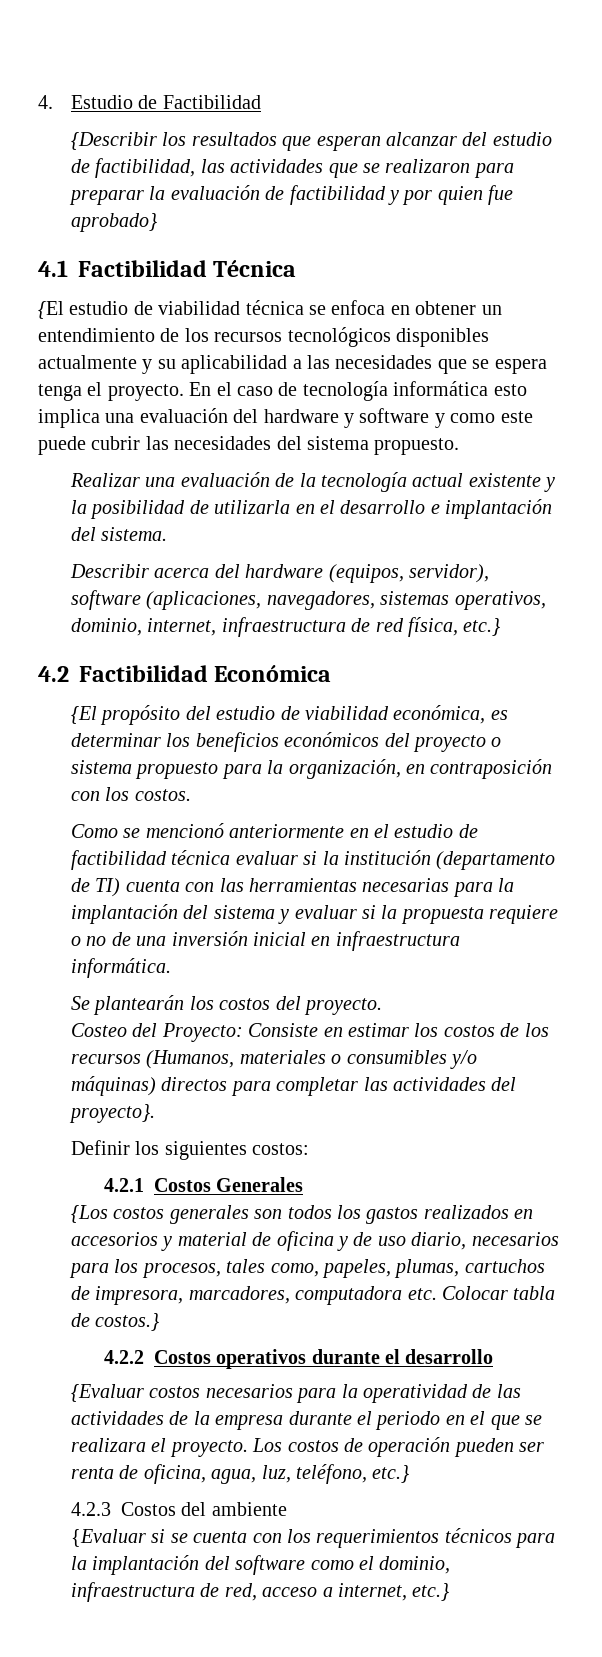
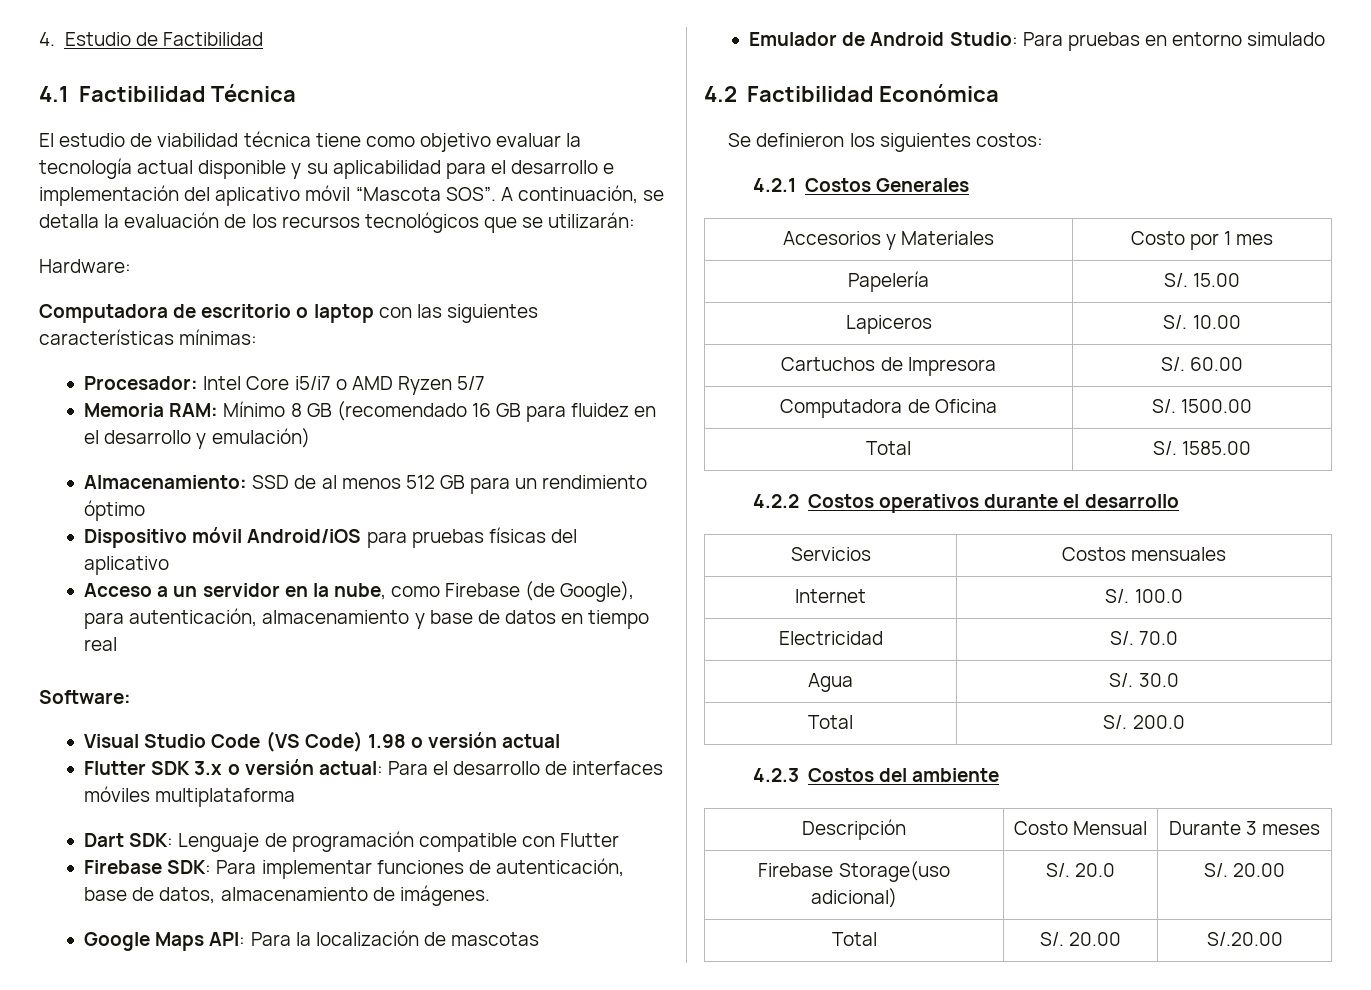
[70,132,552,151] [70,158,514,178] [68,185,514,205] [70,213,157,232] // {Describir los resultados que esperan alcanzar del estudio de factibilidad, las actividades que se realizaron para preparar la evaluación de factibilidad y por quien fue aprobado} -> (263, 39) none
[38,301,64,319] {El -> [39,133,54,147] El
[309,300,502,315] [38,327,489,347] [38,355,547,374] [38,381,527,401] [38,408,533,428] [38,436,460,455] [69,472,556,492] [70,499,553,519] [70,527,168,541] [69,564,489,583] [70,590,546,610] [70,617,501,637] [38,665,332,682] [70,705,508,725] [70,732,502,752] [70,759,553,779] [70,787,191,801] [70,823,478,838] [70,850,556,870] [70,878,515,897] [70,904,559,924] [70,931,460,951] [70,958,171,978] [70,995,382,1015] [70,1023,549,1042] [70,1050,477,1069] [70,1076,517,1096] [68,1104,155,1123] [70,1140,130,1155] se enfoca en obtener un entendimiento de los recursos tecnológicos disponibles actualmente y su aplicabilidad a las necesidades que se espera tenga el proyecto. En el caso de tecnología informática esto implica una evaluación del hardware y software y como este puede cubrir las necesidades del sistema propuesto. // Realizar una evaluación de la tecnología actual existente y la posibilidad de utilizarla en el desarrollo e implantación del sistema. // Describir acerca del hardware (equipos, servidor), software (aplicaciones, navegadores, sistemas operativos, dominio, internet, infraestructura de red física, etc.} // 4.2 Factibilidad Económica // {El propósito del estudio de viabilidad económica, es determinar los beneficios económicos del proyecto o sistema propuesto para la organización, en contraposición con los costos. // Como se mencionó anteriormente en el estudio de factibilidad técnica evaluar si la institución (departamento de TI) cuenta con las herramientas necesarias para la implantación del sistema y evaluar si la propuesta requiere o no de una inversión inicial en infraestructura informática. // Se plantearán los costos del proyecto. // Costeo del Proyecto: Consiste en estimar los costos de los recursos (Humanos, materiales o consumibles y/o máquinas) directos para completar las actividades del proyecto}. // Definir -> [315,133,582,152] [39,158,615,179] [39,185,665,206] [39,212,636,233] [39,259,131,273] [39,304,538,323] [39,329,258,345] [84,376,486,395] [84,401,657,422] [84,428,310,449] [84,475,648,494] [84,500,146,521] [84,527,577,548] [84,556,170,575] [84,581,635,602] [84,608,650,629] [84,637,118,651] [39,690,131,704] [84,731,561,752] [84,759,664,775] [84,786,296,807] [84,831,620,852] [84,858,624,879] [84,885,490,906] [84,930,540,951] [749,32,1326,51] [704,84,1000,102] [728,133,845,147] tiene como objetivo evaluar la tecnología actual disponible y su aplicabilidad para el desarrollo e implementación del aplicativo móvil “Mascota SOS”. A continuación, se detalla la evaluación de los recursos tecnológicos que se utilizarán: // Hardware: // Computadora de escritorio o laptop con las siguientes características mínimas: // Procesador: Intel Core i5/i7 o AMD Ryzen 5/7 // Memoria RAM: Mínimo 8 GB (recomendado 16 GB para fluidez en el desarrollo y emulación) // Almacenamiento: SSD de al menos 512 GB para un rendimiento óptimo // Dispositivo móvil Android/iOS para pruebas físicas del aplicativo // Acceso a un servidor en la nube, como Firebase (de Google), para autenticación, almacenamiento y base de datos en tiempo real // Software: // Visual Studio Code (VS Code) 1.98 o versión actual // Flutter SDK 3.x o versión actual: Para el desarrollo de interfaces móviles multiplataforma // Dart SDK: Lenguaje de programación compatible con Flutter // Firebase SDK: Para implementar funciones de autenticación, base de datos, almacenamiento de imágenes. // Google Maps API: Para la localización de mascotas // Emulador de Android Studio: Para pruebas en entorno simulado // 4.2 Factibilidad Económica // Se definieron
[70,1205,534,1224] [70,1231,559,1251] [68,1259,545,1278] [70,1286,556,1305] [70,1313,160,1331] // {Los costos generales son todos los gastos realizados en accesorios y material de oficina y de uso diario, necesarios para los procesos, tales como, papeles, plumas, cartuchos de impresora, marcadores, computadora etc. Colocar tabla de costos.} -> [782,231,995,250] [1130,231,1274,250] [848,271,929,292] [1163,273,1241,287] [845,315,932,334] [1163,315,1241,329] [781,357,996,376] [1160,357,1244,371] [780,399,997,418] [1151,399,1253,413] [866,441,911,455] [1152,441,1252,455] // Accesorios y Materiales | Costo por 1 mes // Papelería | S/. 15.00 // Lapiceros | S/. 10.00 // Cartuchos de Impresora | S/. 60.00 // Computadora de Oficina | S/. 1500.00 // Total | S/. 1585.00
[70,1384,521,1403] [70,1411,542,1430] [70,1437,545,1457] [70,1464,410,1484] [70,1502,287,1516] [70,1528,556,1548] [70,1555,451,1575] [70,1582,450,1602] // {Evaluar costos necesarios para la operatividad de las actividades de la empresa durante el periodo en el que se realizara el proyecto. Los costos de operación pueden ser renta de oficina, agua, luz, teléfono, etc.} // 4.2.3 Costos del ambiente // {Evaluar si se cuenta con los requerimientos técnicos para la implantación del software como el dominio, infraestructura de red, acceso a internet, etc.} -> [790,547,871,561] [1061,547,1227,561] [795,589,866,603] [1105,589,1183,603] [778,631,883,645] [1109,631,1179,645] [808,673,853,692] [1109,673,1179,687] [808,715,853,729] [1103,715,1185,729] [752,768,1000,782] [802,819,906,840] [1013,821,1148,835] [1168,821,1321,835] [758,861,950,882] [811,888,897,908] [1045,863,1116,877] [1203,863,1286,877] [831,932,877,946] [1039,932,1122,946] [1206,932,1283,946] // Servicios | Costos mensuales // Internet | S/. 100.0 // Electricidad | S/. 70.0 // Agua | S/. 30.0 // Total | S/. 200.0 // 4.2.3 Costos del ambiente // Descripción | Costo Mensual | Durante 3 meses // Firebase Storage(uso adicional) | S/. 20.0 | S/. 20.00 // Total | S/. 20.00 | S/.20.00

